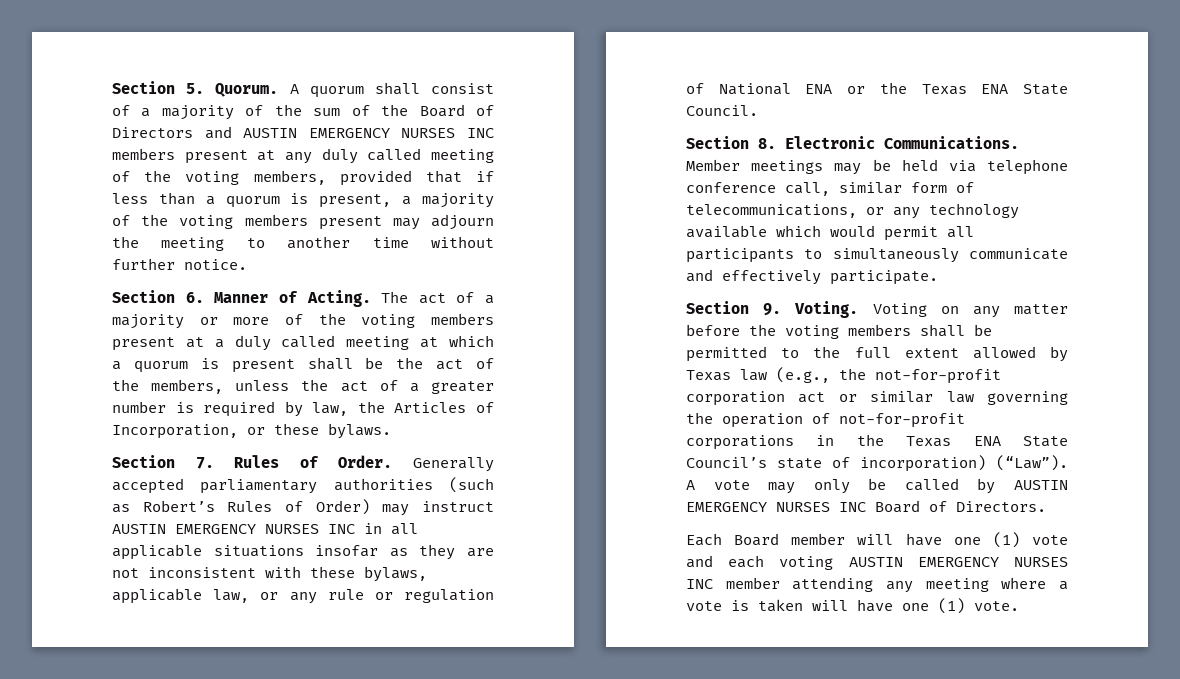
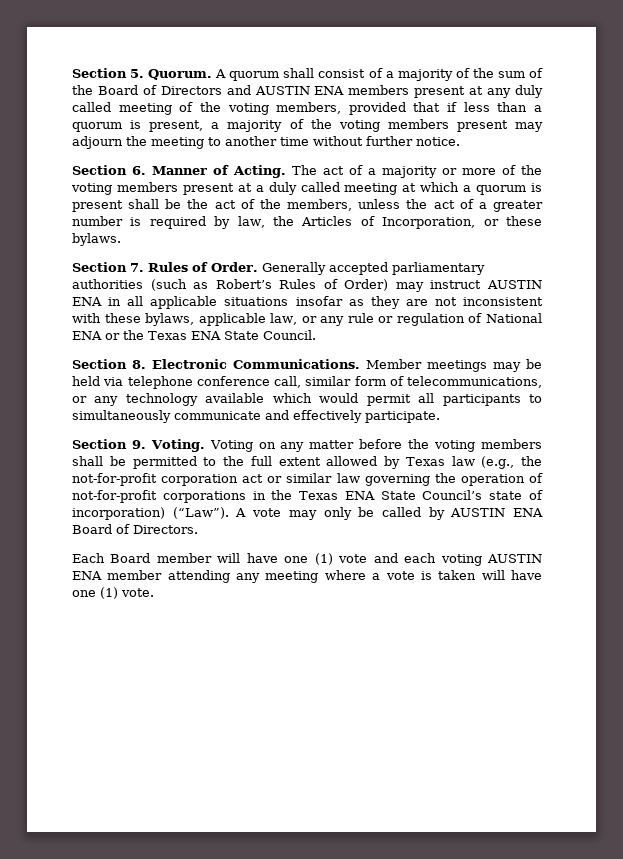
[308,128,494,138] EMERGENCY NURSES INC -> [314,86,345,95] ENA
[175,524,355,534] EMERGENCY NURSES INC -> [72,297,102,306] ENA
[686,502,866,512] EMERGENCY NURSES INC -> [512,508,543,517] ENA
[917,557,1068,567] [686,579,713,589] EMERGENCY NURSES INC -> [72,571,102,580] ENA

